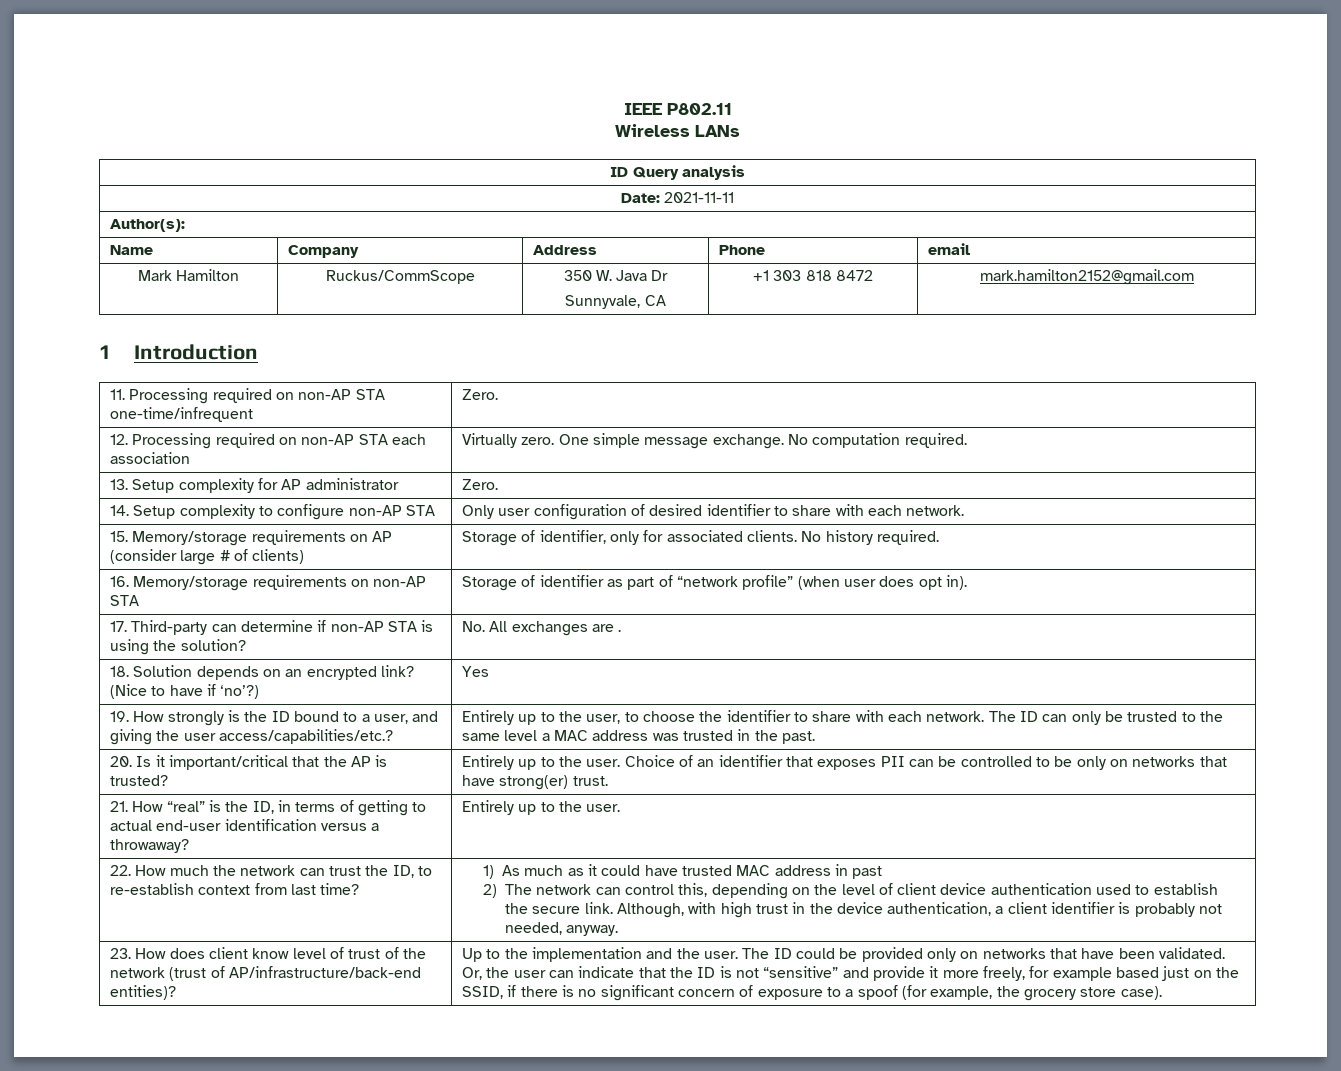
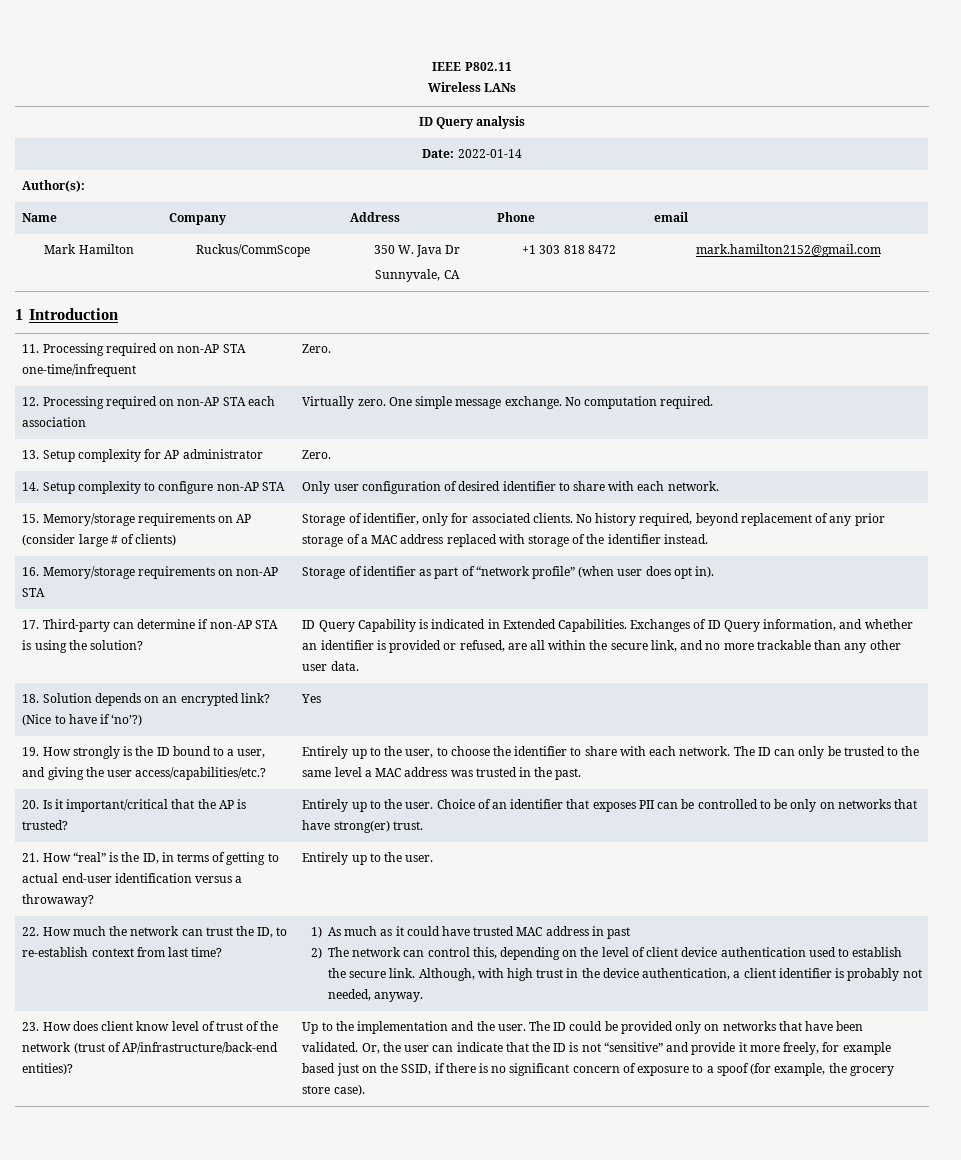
[664,192,735,203] 2021-11-11 -> [457,149,522,158] 2022-01-14
[877,530,940,545] required. -> [639,513,885,526] [302,534,708,547] required, beyond replacement of any prior storage of a MAC address replaced with storage of the identifier instead.
[462,621,622,636] No. All exchanges are . -> [302,619,913,632] [302,640,901,653] [302,661,359,671] ID Query Capability is indicated in Extended Capabilities. Exchanges of ID Query information, and whether an identifier is provided or refused, are all within the secure link, and no more trackable than any other user data.

